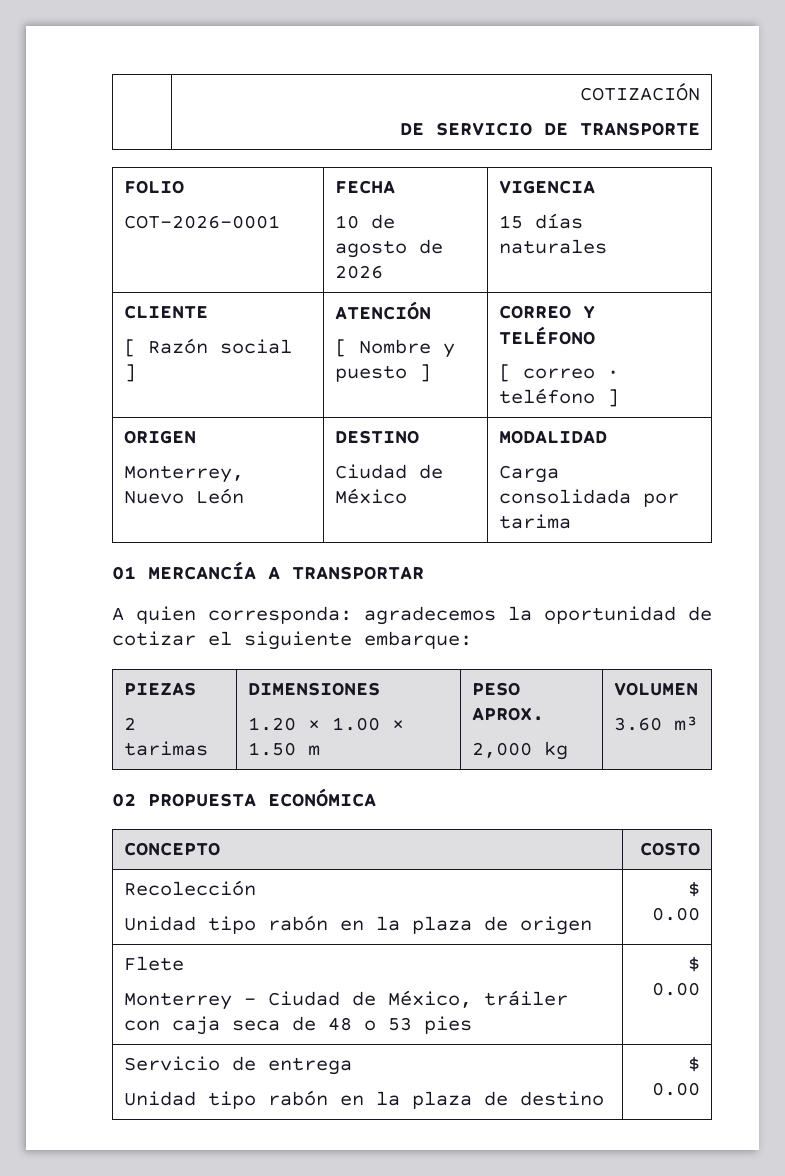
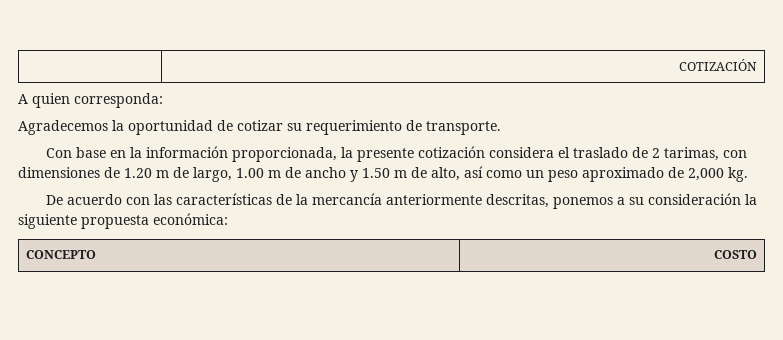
[400,122,701,136] [123,180,184,194] [123,215,280,229] [334,180,395,194] [334,214,395,229] [334,239,443,258] [334,265,383,279] [498,180,595,194] [498,213,583,229] [498,239,607,254] [123,305,208,319] [123,338,292,357] [123,364,136,382] [334,301,431,320] [334,339,455,358] [334,364,431,382] [498,305,595,319] [498,326,595,345] [498,364,619,382] [498,388,619,407] [123,430,196,444] [123,465,244,483] [123,488,244,504] [334,430,419,444] [334,464,443,479] [334,488,407,504] [498,430,607,444] [498,465,559,483] [498,489,679,507] [498,514,571,529] [112,561,424,580] // DE SERVICIO DE TRANSPORTE // FOLIO // COT-2026-0001 | FECHA // 10 de agosto de 2026 | VIGENCIA // 15 días naturales // CLIENTE // [ Razón social ] | ATENCIÓN // [ Nombre y puesto ] | CORREO Y TELÉFONO // [ correo · teléfono ] // ORIGEN // Monterrey, Nuevo León | DESTINO // Ciudad de México | MODALIDAD // Carga consolidada por tarima // 01 MERCANCÍA A TRANSPORTAR -> (758, 65) none
[364,606,496,625] agradecemos -> [18,120,108,135] // Agradecemos
[208,631,472,650] [123,682,196,696] [123,717,136,730] [123,741,208,756] [247,682,380,696] [247,717,404,731] [247,742,320,756] [471,682,520,696] [471,707,544,721] [471,741,568,760] [613,682,698,696] [613,716,698,731] [112,788,376,807] [123,842,220,856] [640,842,701,856] [123,880,256,896] [123,915,592,935] [688,881,701,897] [652,907,701,921] [123,956,184,971] [123,990,568,1010] [123,1016,472,1035] [688,956,701,972] [652,982,701,996] [123,1056,352,1075] [123,1090,604,1109] [688,1056,701,1072] [652,1082,701,1096] el siguiente embarque: // PIEZAS // 2 tarimas | DIMENSIONES // 1.20 × 1.00 × 1.50 m | PESO APROX. // 2,000 kg | VOLUMEN // 3.60 m³ // 02 PROPUESTA ECONÓMICA // CONCEPTO | COSTO // Recolección // Unidad tipo rabón en la plaza de origen | $ 0.00 // Flete // Monterrey – Ciudad de México, tráiler con caja seca de 48 o 53 pies | $ 0.00 // Servicio de entrega // Unidad tipo rabón en la plaza de destino | $ 0.00 -> [287,120,501,135] [46,146,748,162] [18,166,748,182] [46,193,758,209] [18,213,228,229] [25,250,96,259] [714,250,758,259] su requerimiento de transporte. // Con base en la información proporcionada, la presente cotización considera el traslado de 2 tarimas, con dimensiones de 1.20 m de largo, 1.00 m de ancho y 1.50 m de alto, así como un peso aproximado de 2,000 kg. // De acuerdo con las características de la mercancía anteriormente descritas, ponemos a su consideración la siguiente propuesta económica: // CONCEPTO | COSTO

